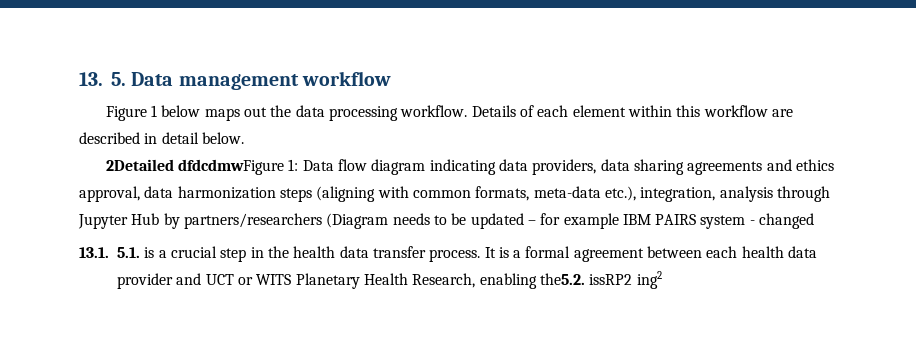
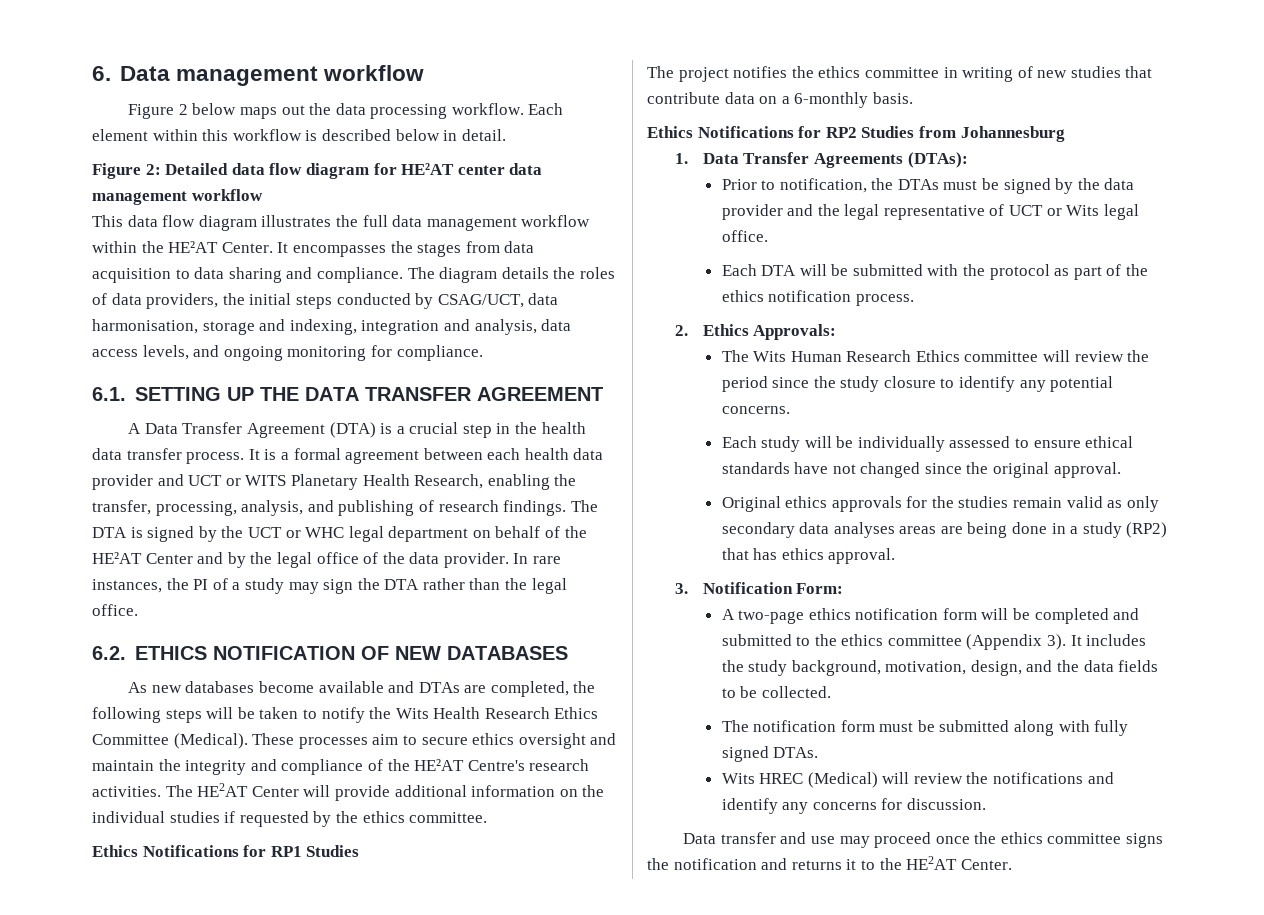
[79,72,126,86] 13. 5. -> [92,66,111,81] 6.
[151,105,158,117] 1 -> [178,104,188,115] 2
[471,105,569,117] Details of each -> [528,103,564,115] Each
[771,109,793,117] [79,132,244,144] [105,159,834,175] [79,186,830,202] [78,213,815,229] [79,247,140,258] are described in detail below. // 2Detailed dfdcdmwFigure 1: Data flow diagram indicating data providers, data sharing agreements and ethics approval, data harmonization steps (aligning with common formats, meta-data etc.), integration, analysis through Jupyter Hub by partners/researchers (Diagram needs to be updated – for example IBM PAIRS system - changed // 13.1. 5.1. -> [305,129,506,141] [92,163,543,179] [92,189,263,205] [92,215,591,231] [92,241,535,257] [92,267,615,283] [92,293,559,309] [92,319,572,335] [92,345,483,361] [92,387,603,401] [128,422,376,438] is described below in detail. // Figure 2: Detailed data flow diagram for HE²AT center data management workflow // This data flow diagram illustrates the full data management workflow within the HE²AT Center. It encompasses the stages from data acquisition to data sharing and compliance. The diagram details the roles of data providers, the initial steps conducted by CSAG/UCT, data harmonisation, storage and indexing, integration and analysis, data access levels, and ongoing monitoring for compliance. // 6.1. SETTING UP THE DATA TRANSFER AGREEMENT // A Data Transfer Agreement (DTA)
[539,271,662,289] the5.2. issRP2 ing2 -> [554,474,577,486] [92,500,598,516] [92,526,587,542] [92,552,562,568] [92,578,567,594] [92,604,138,616] [92,646,568,660] [128,681,596,697] [92,707,599,723] [92,733,617,749] [92,759,590,775] [92,783,605,801] [92,811,488,827] [92,845,360,857] [647,66,1153,82] [647,92,913,108] [647,126,1065,142] [674,152,968,168] [721,178,1135,194] [721,204,1139,220] [721,230,768,242] [721,264,1149,280] [721,290,914,306] [674,324,837,340] [721,350,1150,362] [721,376,1114,392] [721,406,790,414] [721,436,1134,452] [721,462,1121,478] [721,496,1159,512] [721,522,1168,538] [721,548,896,564] [674,582,844,594] [721,608,1140,624] [721,634,1147,650] [721,660,1159,676] [721,686,831,698] [721,720,1129,736] [721,746,819,762] [721,772,1114,788] [721,798,986,814] [683,832,1164,848] [647,856,1012,870] the transfer, processing, analysis, and publishing of research findings. The DTA is signed by the UCT or WHC legal department on behalf of the HE²AT Center and by the legal office of the data provider. In rare instances, the PI of a study may sign the DTA rather than the legal office. // 6.2. ETHICS NOTIFICATION OF NEW DATABASES // As new databases become available and DTAs are completed, the following steps will be taken to notify the Wits Health Research Ethics Committee (Medical). These processes aim to secure ethics oversight and maintain the integrity and compliance of the HE²AT Centre's research activities. The HE2AT Center will provide additional information on the individual studies if requested by the ethics committee. // Ethics Notifications for RP1 Studies // The project notifies the ethics committee in writing of new studies that contribute data on a 6-monthly basis. // Ethics Notifications for RP2 Studies from Johannesburg // 1. Data Transfer Agreements (DTAs): // Prior to notification, the DTAs must be signed by the data provider and the legal representative of UCT or Wits legal office. // Each DTA will be submitted with the protocol as part of the ethics notification process. // 2. Ethics Approvals: // The Wits Human Research Ethics committee will review the period since the study closure to identify any potential concerns. // Each study will be individually assessed to ensure ethical standards have not changed since the original approval. // Original ethics approvals for the studies remain valid as only secondary data analyses areas are being done in a study (RP2) that has ethics approval. // 3. Notification Form: // A two-page ethics notification form will be completed and submitted to the ethics committee (Appendix 3). It includes the study background, motivation, design, and the data fields to be collected. // The notification form must be submitted along with fully signed DTAs. // Wits HREC (Medical) will review the notifications and identify any concerns for discussion. // Data transfer and use may proceed once the ethics committee signs the notification and returns it to the HE2AT Center.

